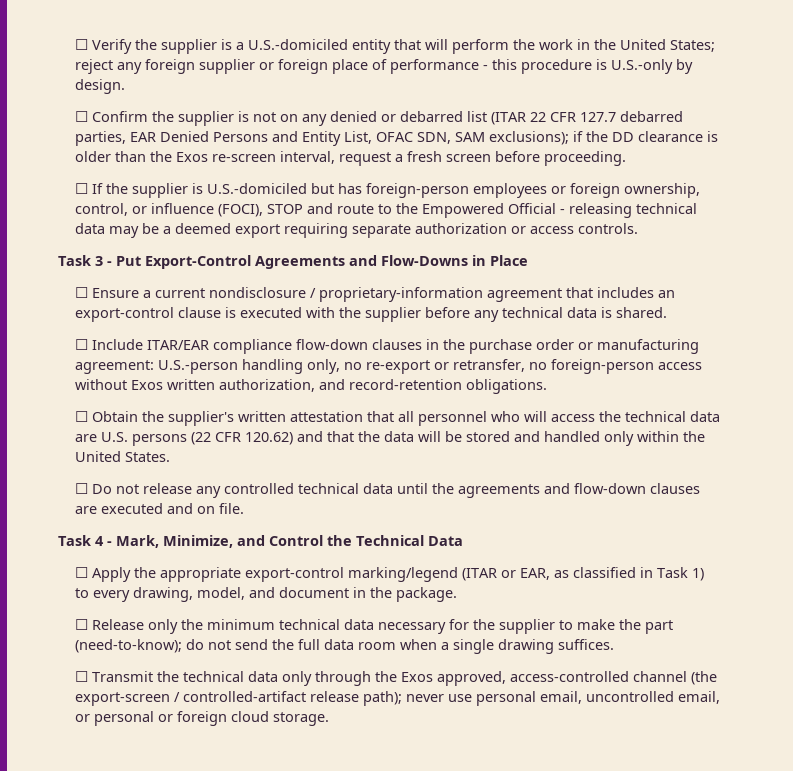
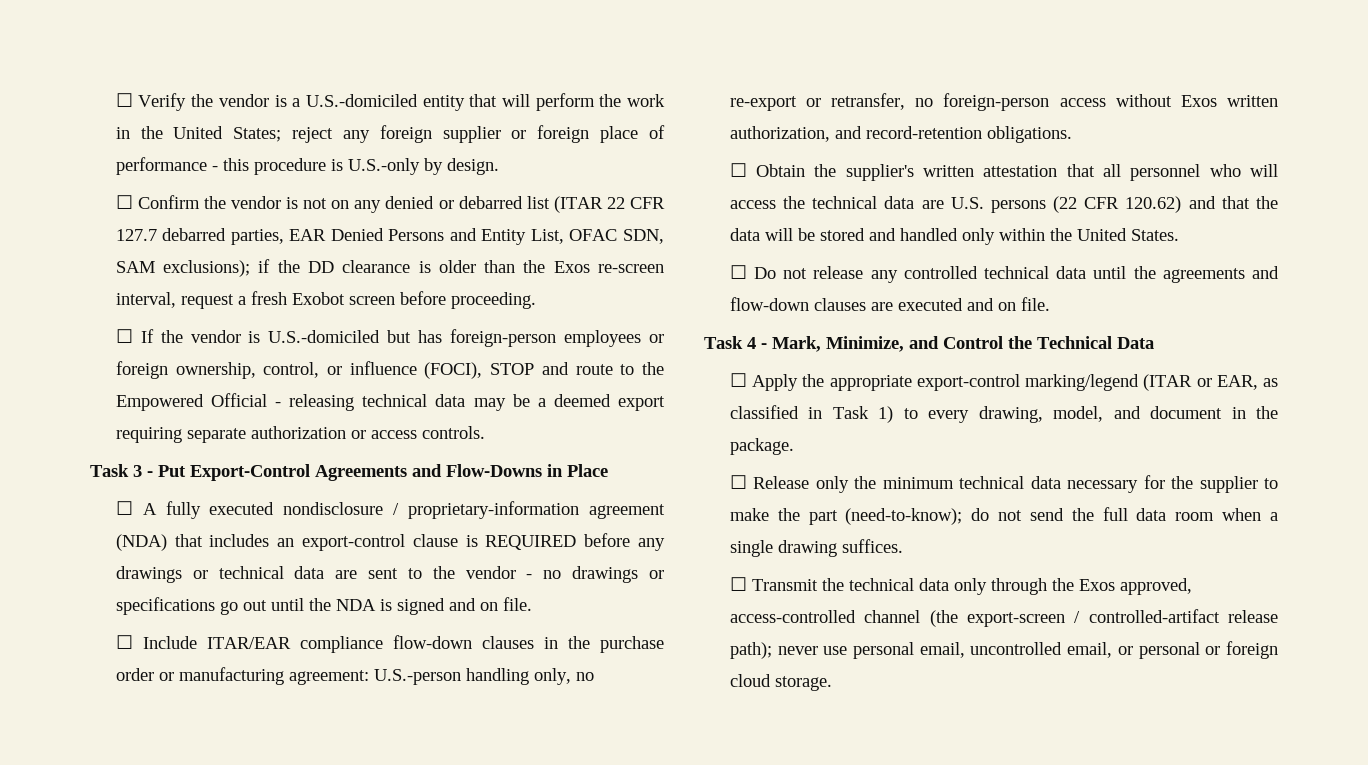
[161,39,218,54] supplier -> [218,94,269,107] vendor
[178,111,235,126] supplier -> [231,196,282,209] vendor
(443, 156) none -> [291,292,345,305] Exobot
[132,183,189,198] supplier -> [190,330,241,343] vendor
[92,288,206,298] Ensure a current -> [142,501,275,519] A fully executed
(563, 295) none -> [115,534,167,551] (NDA)
[240,307,668,322] executed with the supplier before any technical data is shared. -> [485,533,665,551] [115,566,664,583] [115,597,532,615] REQUIRED before any drawings or technical data are sent to the vendor - no drawings or specifications go out until the NDA is signed and on file.

